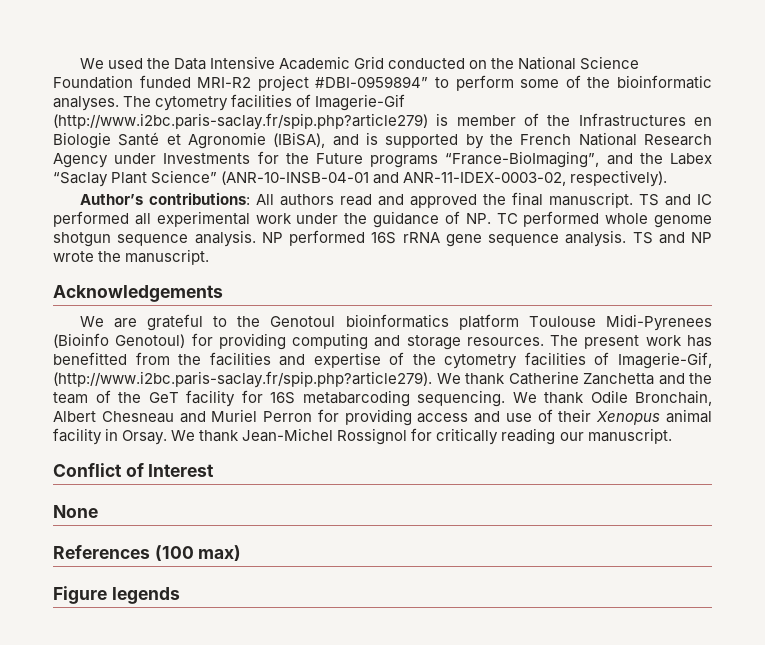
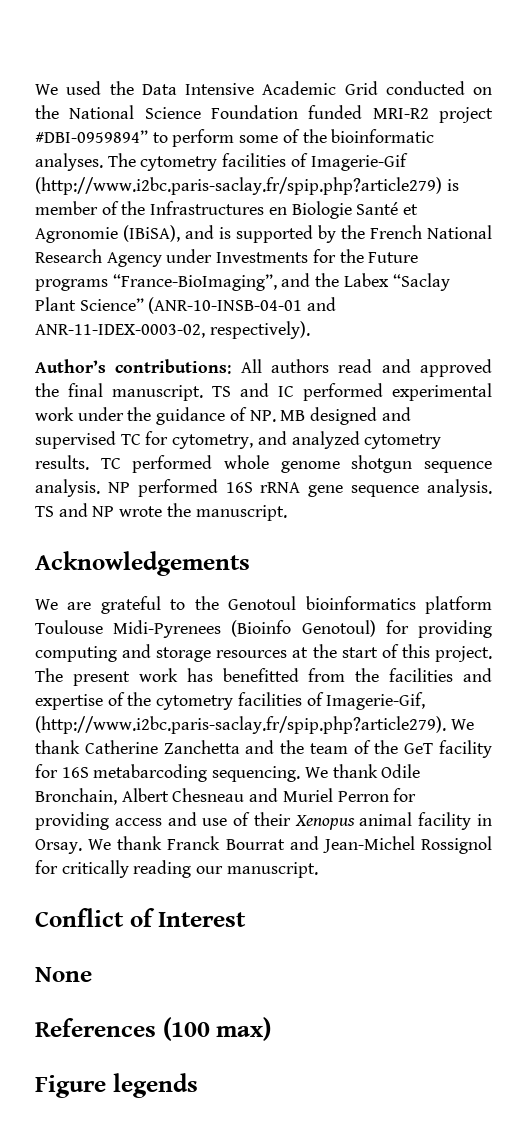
[134,213,151,225] all -> (383, 392) none
(491, 218) none -> [280,407,411,425] [35,431,442,449] [35,455,89,470] MB designed and supervised TC for cytometry, and analyzed cytometry results.
[466,337,544,346] resources. -> [216,644,492,662] resources at the start of this project.
(240, 436) none -> [167,836,319,850] Franck Bourrat and

